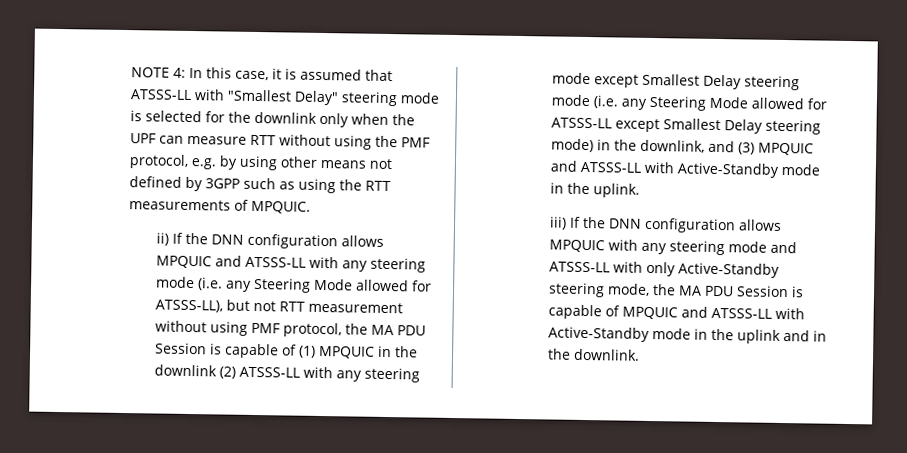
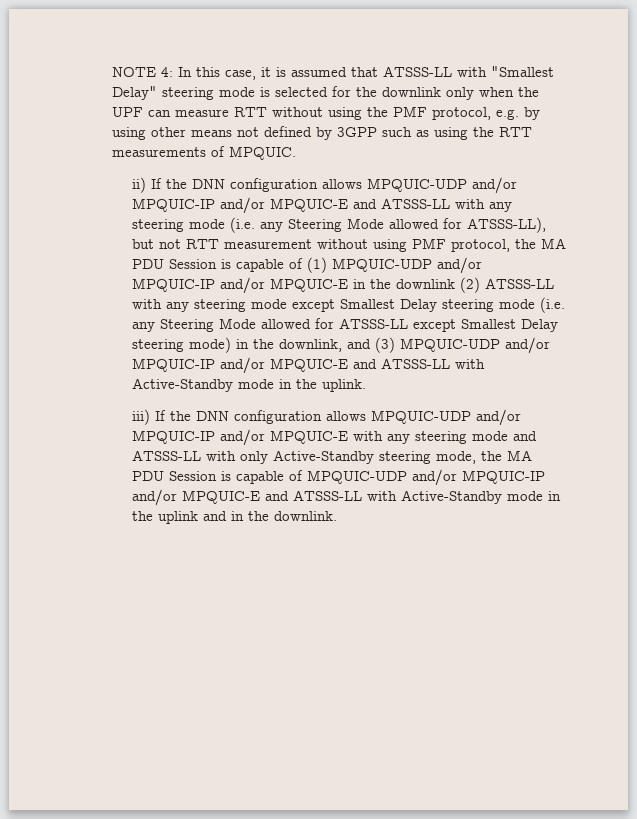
[156,255,213,269] MPQUIC -> [367,177,518,194] [132,197,349,214] MPQUIC-UDP and/or MPQUIC-IP and/or MPQUIC-E
[318,345,376,359] MPQUIC -> [332,257,483,274] [132,277,349,294] MPQUIC-UDP and/or MPQUIC-IP and/or MPQUIC-E
[758,142,815,156] MPQUIC -> [400,337,551,354] [132,357,349,374] MPQUIC-UDP and/or MPQUIC-IP and/or MPQUIC-E
[549,239,606,253] MPQUIC -> [371,409,522,426] [132,429,349,446] MPQUIC-UDP and/or MPQUIC-IP and/or MPQUIC-E
[622,306,679,320] MPQUIC -> [307,469,546,486] [132,489,261,506] MPQUIC-UDP and/or MPQUIC-IP and/or MPQUIC-E

